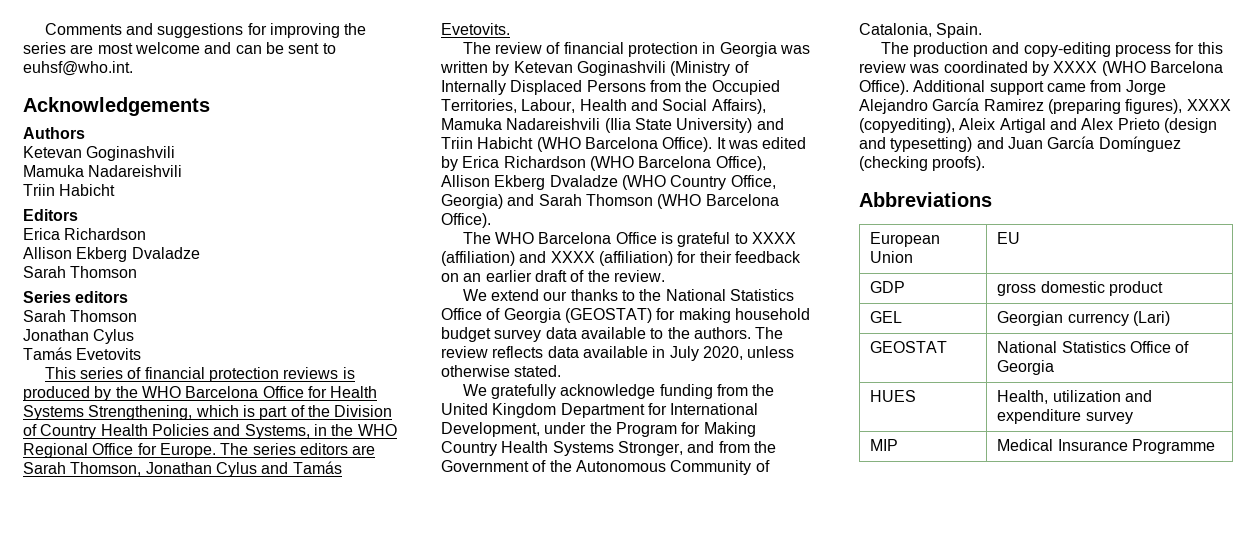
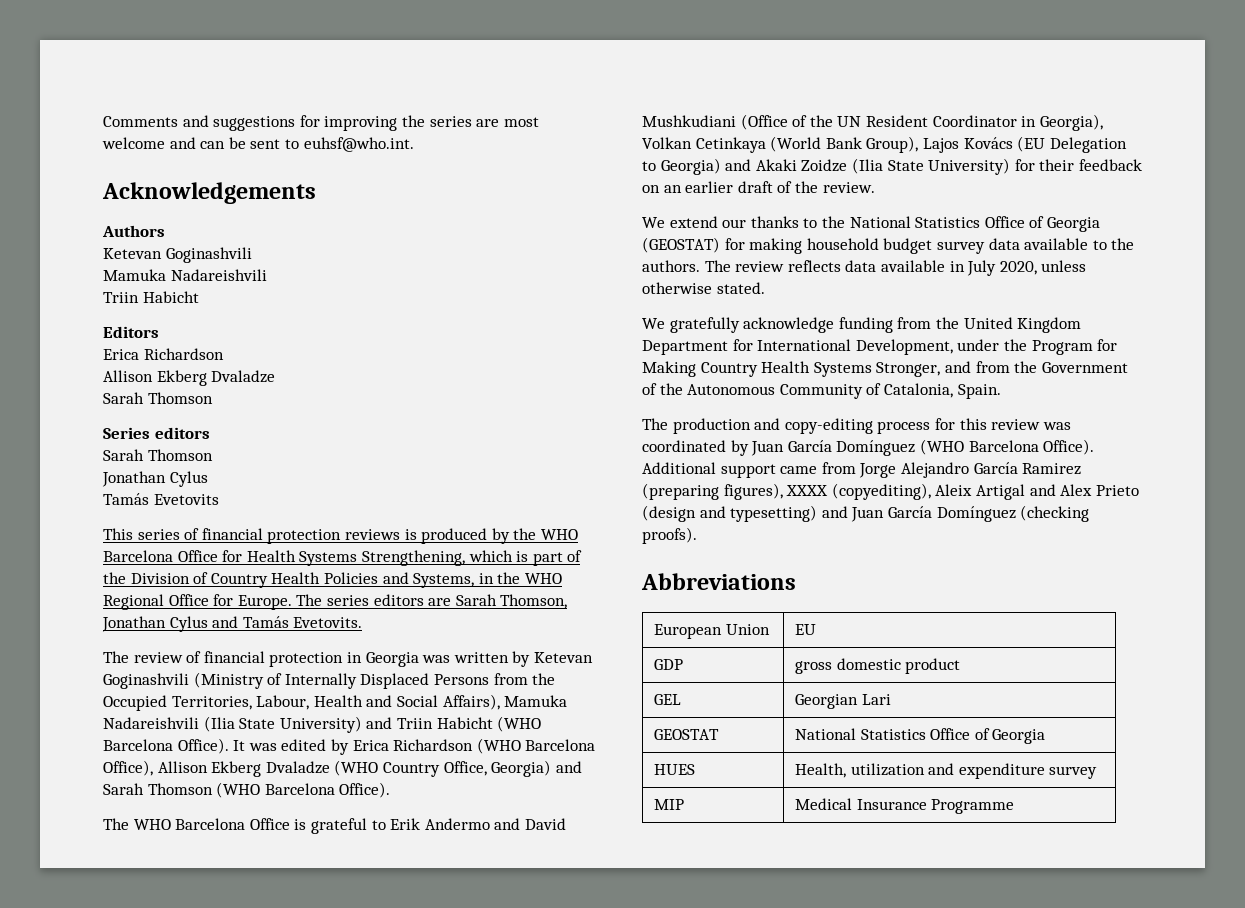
[751,232,796,244] [441,251,673,266] XXXX (affiliation) and XXXX (affiliation) -> [390,818,566,830] [642,114,1103,131] [642,136,1127,153] [642,158,1011,175] Erik Andermo and David Mushkudiani (Office of the UN Resident Coordinator in Georgia), Volkan Cetinkaya (World Bank Group), Lajos Kovács (EU Delegation to Georgia) and Akaki Zoidze (Ilia State University)
[1053,61,1098,73] XXXX -> [751,440,916,456] Juan García Domínguez
[1067,311,1171,326] currency (Lari) -> [861,694,891,705] Lari

